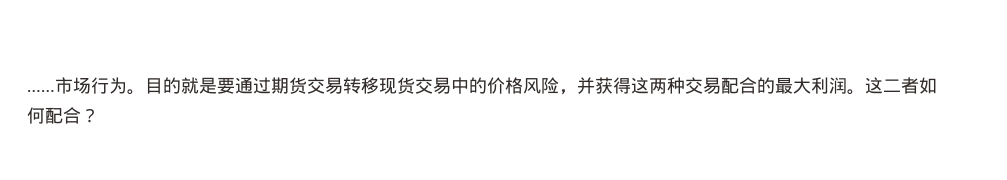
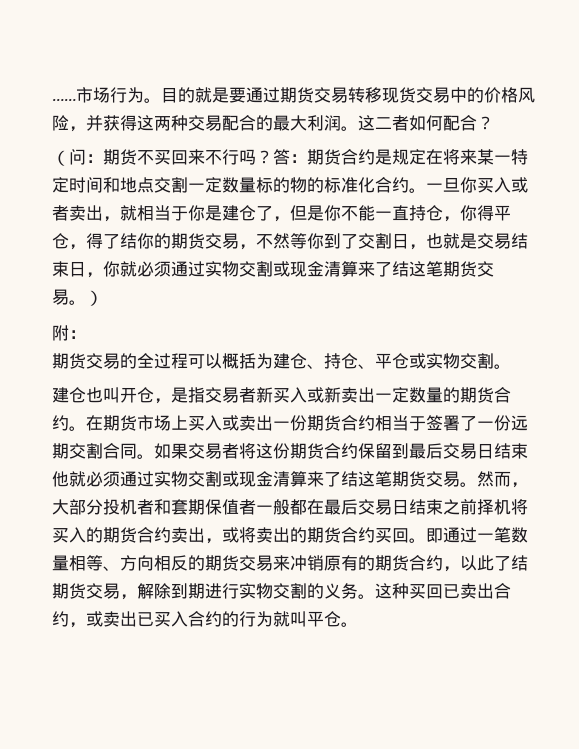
(99, 115) none -> [52,149,528,166] [52,177,528,193] [52,205,511,222] [52,233,528,250] [52,261,494,278] [52,289,103,306] [52,325,86,341] [52,353,511,369] [52,387,511,404] [52,415,528,431] [52,443,528,459] [52,471,528,488] [52,499,528,515] [52,527,528,544] [52,555,528,572] [52,583,511,600] [52,611,358,628] // （问：期货不买回来不行吗？答：期货合约是规定在将来某一特定时间和地点交割一定数量标的物的标准化合约。一旦你买入或者卖出，就相当于你是建仓了，但是你不能一直持仓，你得平仓，得了结你的期货交易，不然等你到了交割日，也就是交易结束日，你就必须通过实物交割或现金清算来了结这笔期货交易。） // 附： // 期货交易的全过程可以概括为建仓、持仓、平仓或实物交割。 // 建仓也叫开仓，是指交易者新买入或新卖出一定数量的期货合约。在期货市场上买入或卖出一份期货合约相当于签署了一份远期交割合同。如果交易者将这份期货合约保留到最后交易日结束他就必须通过实物交割或现金清算来了结这笔期货交易。然而，大部分投机者和套期保值者一般都在最后交易日结束之前择机将买入的期货合约卖出，或将卖出的期货合约买回。即通过一笔数量相等、方向相反的期货交易来冲销原有的期货合约，以此了结期货交易，解除到期进行实物交割的义务。这种买回已卖出合约，或卖出已买入合约的行为就叫平仓。

